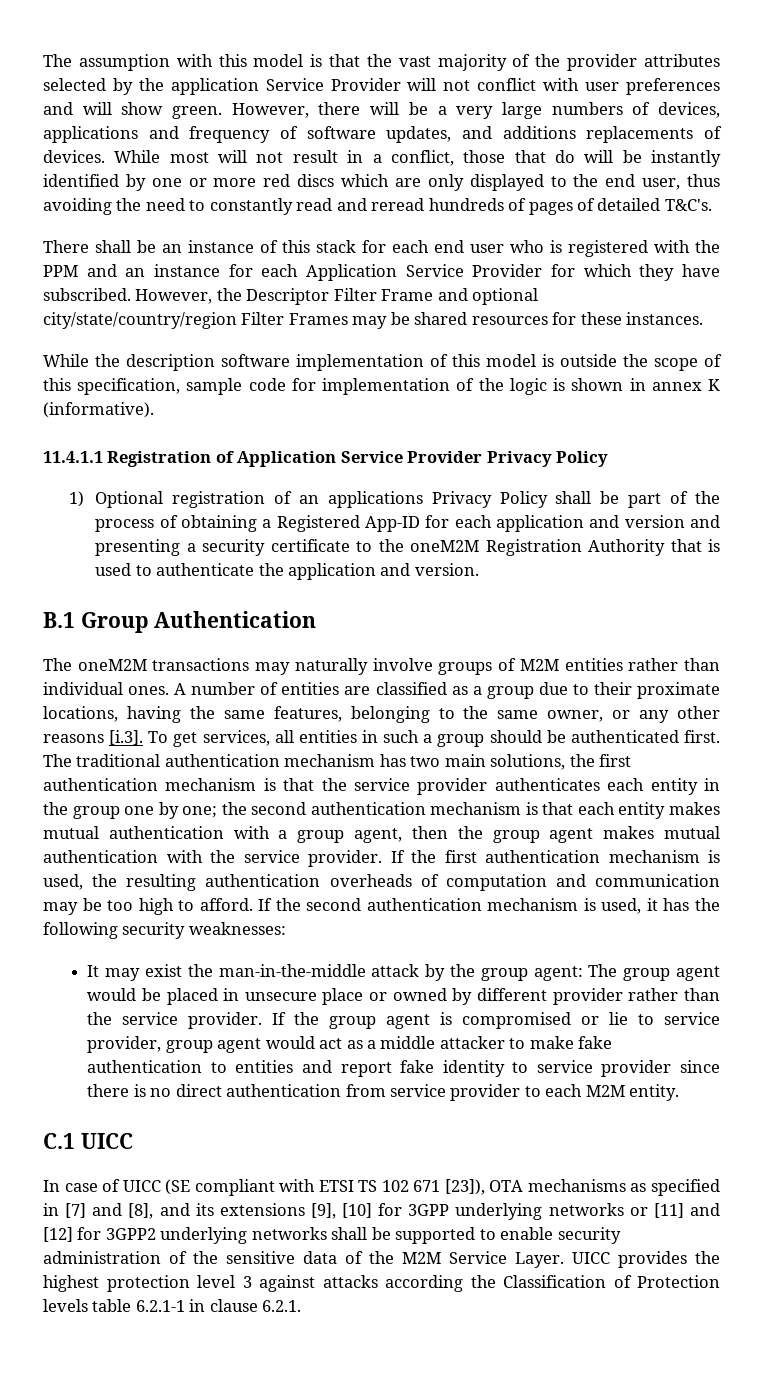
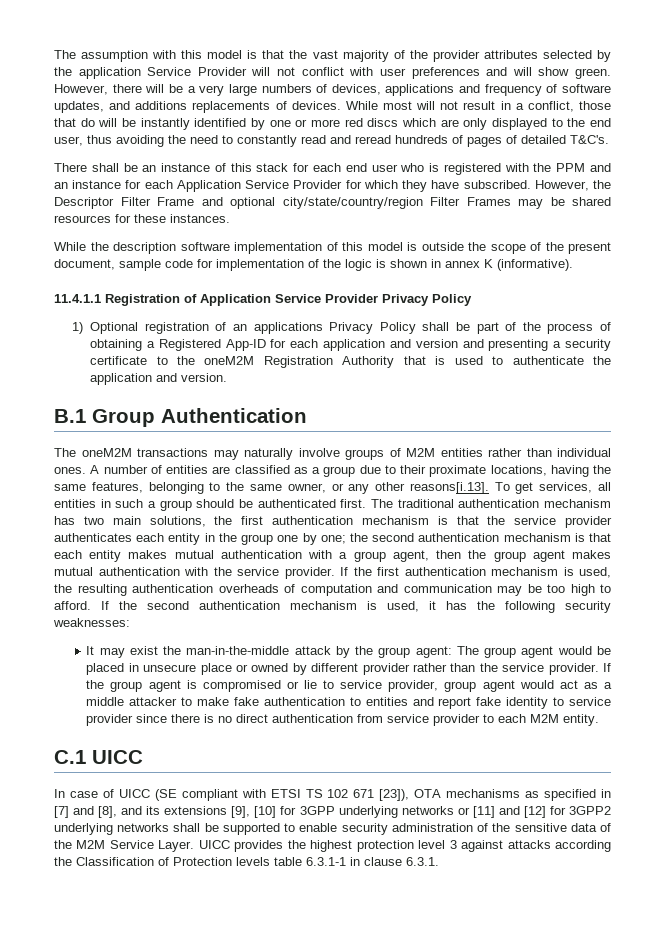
[43,378,181,395] this specification, -> [545,242,611,254] [54,259,115,270] the present document,
[43,730,144,745] reasons [i.3]. -> [409,482,489,494] reasons[i.13].
[135,1300,185,1312] 6.2.1-1 -> [306,857,346,866] 6.3.1-1
[262,1300,302,1312] 6.2.1. -> [406,857,439,866] 6.3.1.

